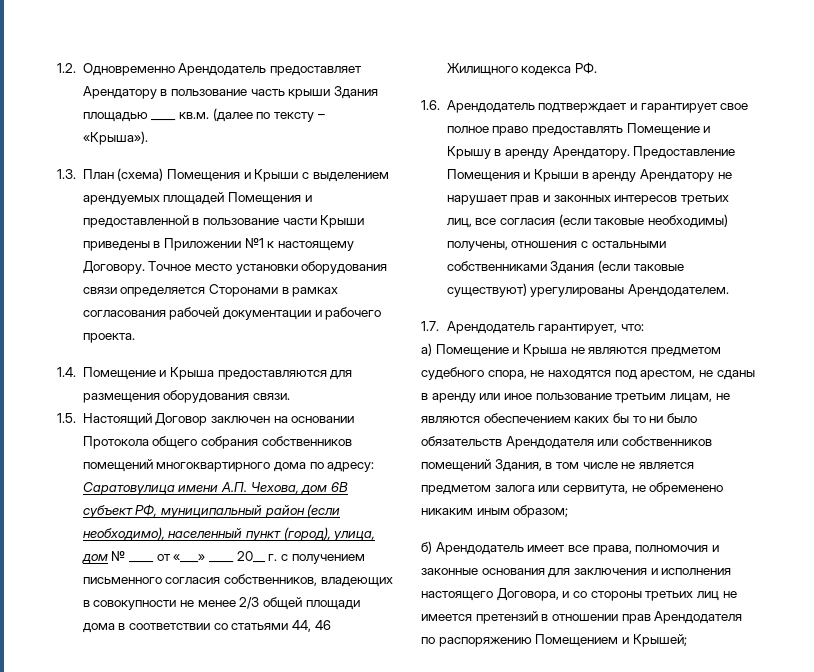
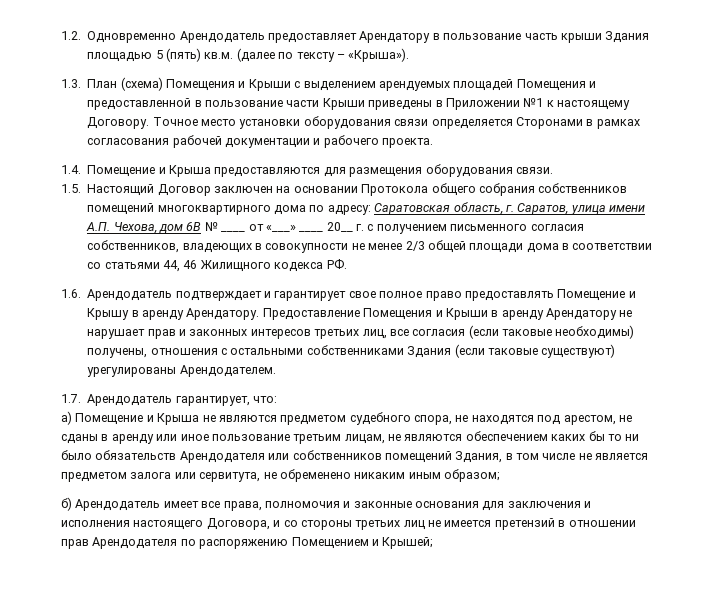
[151,119,177,121] ____ -> [155,48,201,62] 5 (пять)
[82,482,175,495] Саратовулица -> [374,202,606,215] Саратовская область, г. Саратов, улица
[82,504,341,518] [82,527,376,541] [81,554,108,564] субъект РФ, муниципальный район (если необходимо), населенный пункт (город), улица, дом -> (202, 226) none

